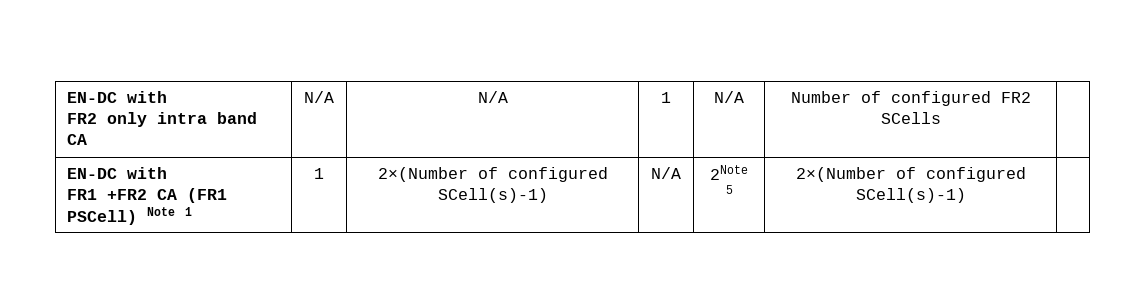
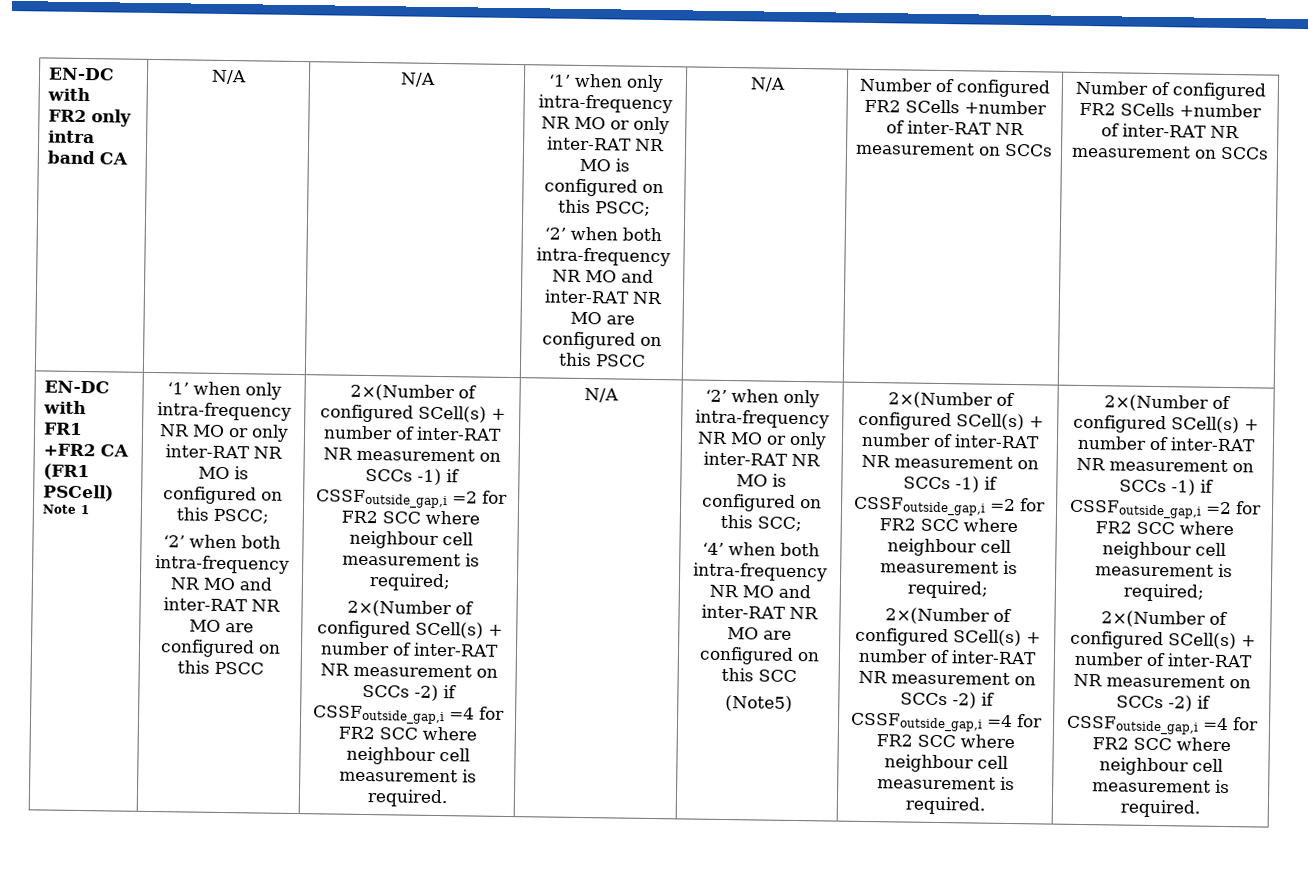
[661,92,671,103] 1 -> [547,73,664,93] [537,94,673,114] [540,116,670,135] [546,136,665,152] [578,158,630,172] [544,178,664,197] [557,199,651,216] [544,226,662,242] [535,247,671,267] [552,269,654,283] [543,289,663,305] [569,311,635,325] [542,331,662,350] [557,352,646,367] ‘1’ when only intra-frequency NR MO or only inter-RAT NR MO is configured on this PSCC; // ‘2’ when both intra-frequency NR MO and inter-RAT NR MO are configured on this PSCC
(941, 118) | -> [963,100,1047,115] [885,120,1025,136] [855,141,1053,157] [1074,80,1266,101] [1079,102,1262,118] [1101,123,1240,139] [1070,144,1269,160] +number of inter-RAT NR measurement on SCCs | Number of configured FR2 SCells +number of inter-RAT NR measurement on SCCs
[314,168,324,179] [377,167,608,182] [437,188,548,203] [651,167,681,179] [710,165,748,180] [725,185,733,194] [795,167,1026,182] [855,188,966,203] 1 | 2×(Number of configured SCell(s)-1) | N/A | 2Note 5 | 2×(Number of configured SCell(s)-1) | -> [166,381,282,400] [156,402,292,421] [158,424,289,442] [164,444,283,459] [197,466,249,480] [163,486,283,505] [175,507,269,524] [163,534,281,549] [154,555,290,574] [170,577,272,591] [162,597,281,612] [188,619,254,633] [160,639,281,658] [176,660,264,675] [350,383,477,402] [319,404,506,423] [323,425,503,441] [322,447,501,462] [365,468,460,486] [315,489,508,509] [341,510,480,525] [348,530,473,550] [341,552,480,567] [369,573,451,592] [347,599,474,618] [316,620,503,639] [320,641,500,657] [319,663,498,678] [362,684,457,702] [312,705,505,725] [338,726,477,741] [345,746,470,765] [338,768,477,783] [366,789,448,808] [584,388,619,403] [705,389,820,408] [695,409,830,429] [697,431,827,450] [703,451,821,467] [736,473,787,487] [700,493,822,512] [719,514,802,532] [701,542,820,557] [693,562,828,582] [708,584,811,599] [701,604,819,620] [727,627,792,640] [698,646,820,665] [720,667,797,683] [724,695,793,712] [888,391,1015,409] [857,411,1044,431] [861,432,1041,449] [860,454,1039,470] [903,476,998,493] [853,496,1046,516] [879,518,1018,533] [886,538,1011,557] [879,560,1018,575] [907,580,989,599] [885,607,1012,625] [854,627,1041,647] [858,648,1038,665] [857,670,1036,686] [900,692,995,709] [850,712,1043,732] [876,734,1015,749] [883,754,1008,773] [876,776,1015,791] [904,796,985,815] [1103,394,1231,412] [1073,414,1259,434] [1076,435,1256,452] [1076,457,1254,473] [1118,479,1214,496] [1068,499,1262,519] [1094,521,1234,536] [1102,541,1226,560] [1095,563,1233,578] [1122,583,1204,602] [1100,610,1228,628] [1070,630,1256,650] [1073,651,1253,668] [1073,673,1251,689] [1115,695,1211,712] [1065,715,1259,735] [1091,737,1231,752] [1099,757,1223,776] [1092,779,1230,794] [1120,799,1200,818] ‘1’ when only intra-frequency NR MO or only inter-RAT NR MO is configured on this PSCC; // ‘2’ when both intra-frequency NR MO and inter-RAT NR MO are configured on this PSCC | 2×(Number of configured SCell(s) + number of inter-RAT NR measurement on SCCs -1) if CSSFoutside_gap,i =2 for FR2 SCC where neighbour cell measurement is required; // 2×(Number of configured SCell(s) + number of inter-RAT NR measurement on SCCs -2) if CSSFoutside_gap,i =4 for FR2 SCC where neighbour cell measurement is required. | N/A | ‘2’ when only intra-frequency NR MO or only inter-RAT NR MO is configured on this SCC; // ‘4’ when both intra-frequency NR MO and inter-RAT NR MO are configured on this SCC // (Note5) | 2×(Number of configured SCell(s) + number of inter-RAT NR measurement on SCCs -1) if CSSFoutside_gap,i =2 for FR2 SCC where neighbour cell measurement is required; // 2×(Number of configured SCell(s) + number of inter-RAT NR measurement on SCCs -2) if CSSFoutside_gap,i =4 for FR2 SCC where neighbour cell measurement is required. | 2×(Number of configured SCell(s) + number of inter-RAT NR measurement on SCCs -1) if CSSFoutside_gap,i =2 for FR2 SCC where neighbour cell measurement is required; // 2×(Number of configured SCell(s) + number of inter-RAT NR measurement on SCCs -2) if CSSFoutside_gap,i =4 for FR2 SCC where neighbour cell measurement is required.

